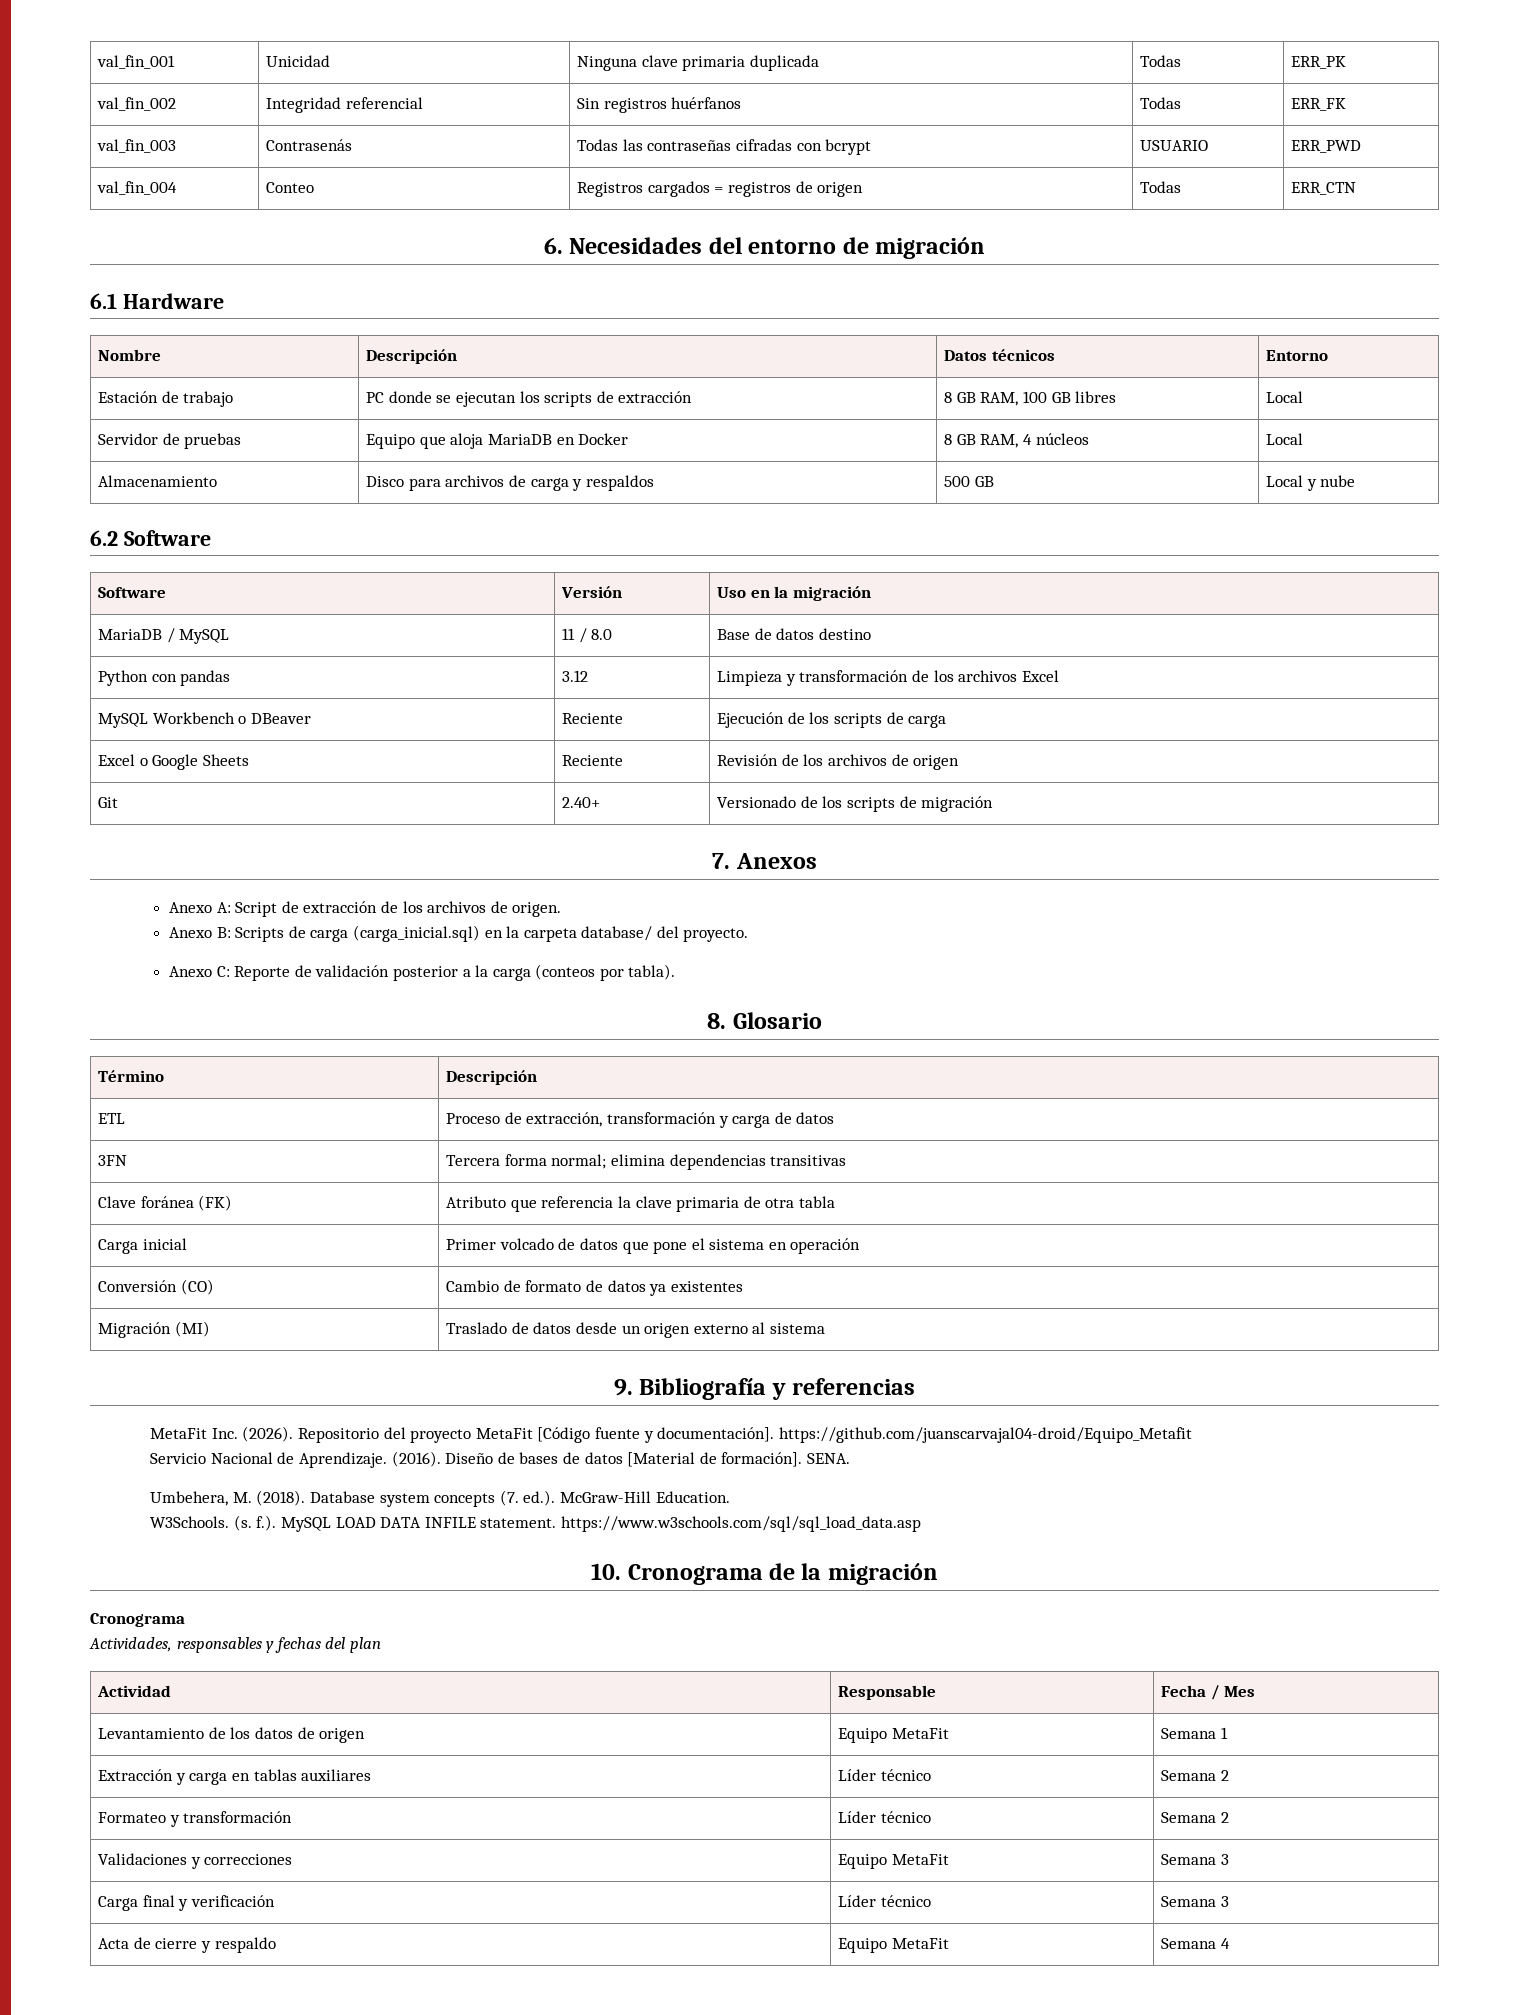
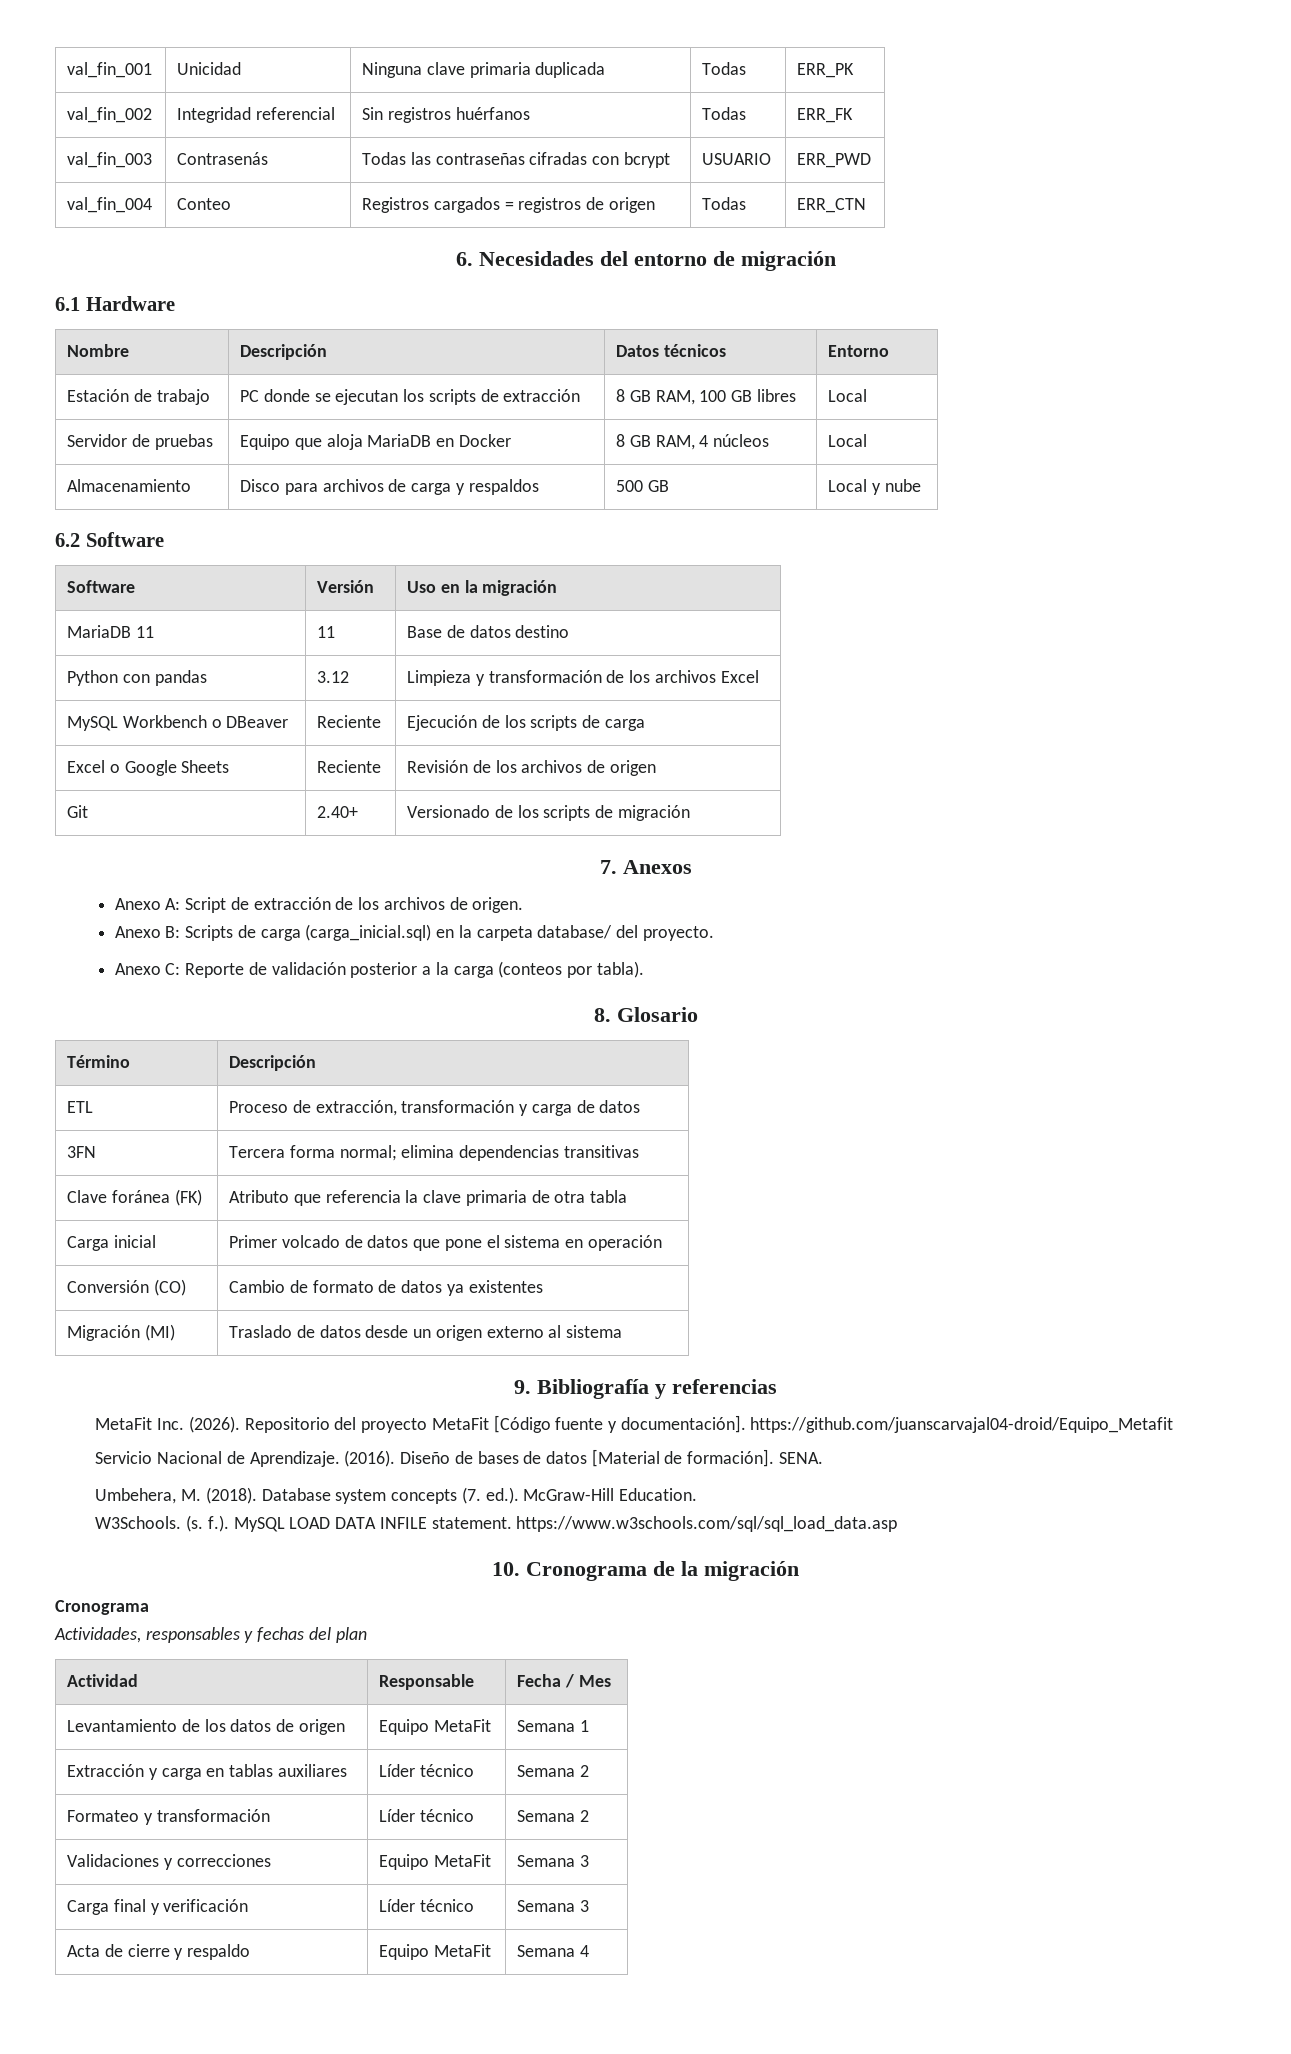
[166,628,230,644] [562,628,613,643] / MySQL | 11 / 8.0 -> [136,626,155,638] [317,626,336,638] 11 | 11

